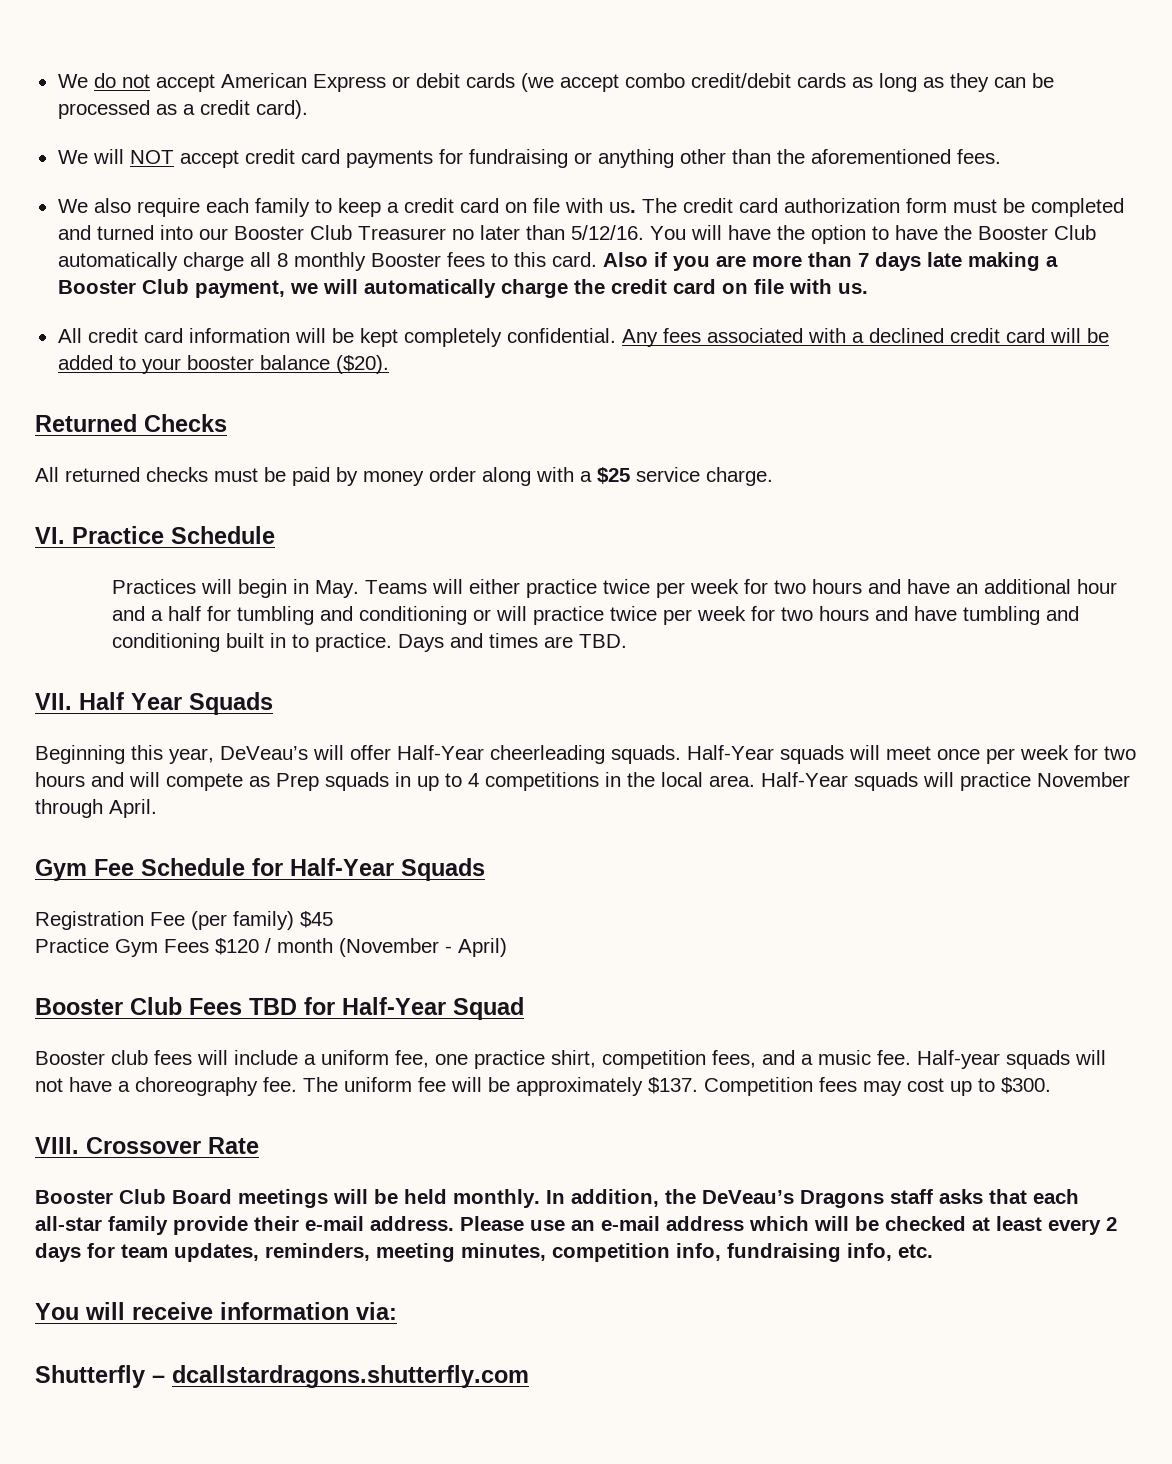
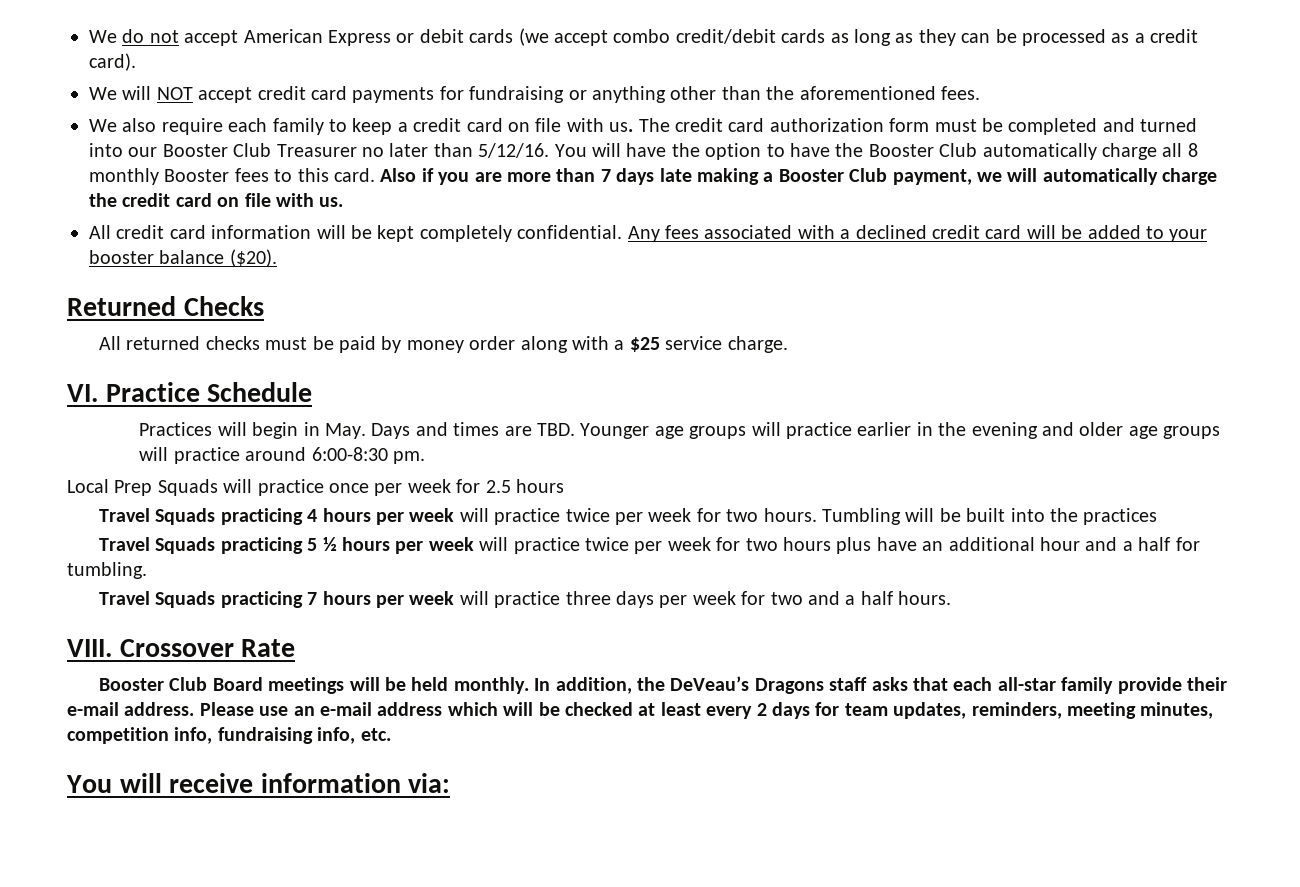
[365,579,902,598] Teams will either practice twice per week for two hours and -> [371,422,1221,439] [139,447,426,464] [67,479,564,496] [98,508,1158,525] [98,537,872,554] Days and times are TBD. Younger age groups will practice earlier in the evening and older age groups will practice around 6:00-8:30 pm. // Local Prep Squads will practice once per week for 2.5 hours // Travel Squads practicing 4 hours per week will practice twice per week for two hours. Tumbling will be built into the practices // Travel Squads practicing 5 ½ hours per week will practice twice per week for two hours plus
[237,606,1080,625] [112,633,628,652] [35,692,273,715] [35,745,1136,764] [35,772,1130,791] [35,799,157,818] [35,858,485,881] [35,911,333,930] [35,938,507,957] [35,997,524,1020] [35,1050,1106,1069] [35,1077,1051,1096] tumbling and conditioning or will practice twice per week for two hours and have tumbling and conditioning built in to practice. Days and times are TBD. // VII. Half Year Squads // Beginning this year, DeVeau’s will offer Half-Year cheerleading squads. Half-Year squads will meet once per week for two hours and will compete as Prep squads in up to 4 competitions in the local area. Half-Year squads will practice November through April. // Gym Fee Schedule for Half-Year Squads // Registration Fee (per family) $45 // Practice Gym Fees $120 / month (November - April) // Booster Club Fees TBD for Half-Year Squad // Booster club fees will include a uniform fee, one practice shirt, competition fees, and a music fee. Half-year squads will not have a choreography fee. The uniform fee will be approximately $137. Competition fees may cost up to $300. -> [67,562,147,579] [98,591,952,608] tumbling. // Travel Squads practicing 7 hours per week will practice three days per week for two and a half hours.
[35,1365,529,1388] // Shutterfly – dcallstardragons.shutterfly.com -> (451, 783) none

